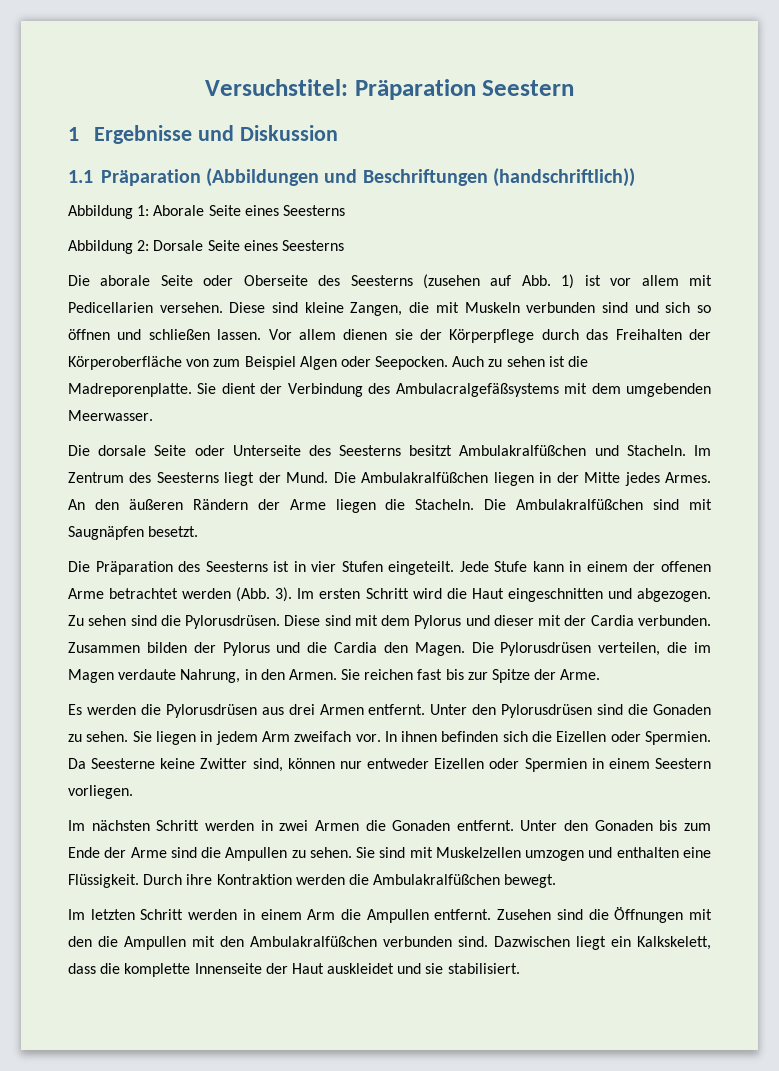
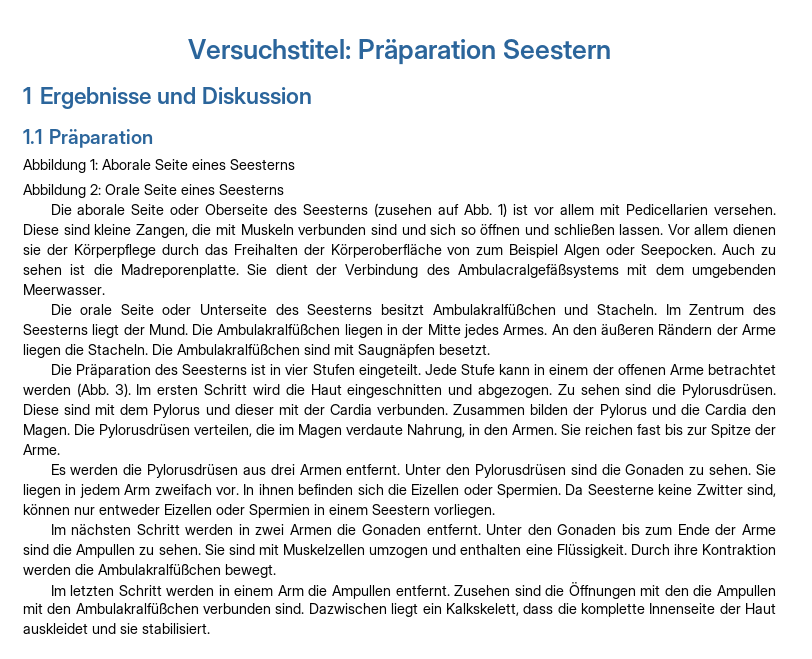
[206,168,635,187] (Abbildungen und Beschriftungen (handschriftlich)) -> (154, 138) none
[153,240,204,251] Dorsale -> [105,184,140,195] Orale
[98,445,147,456] dorsale -> [80,304,113,315] orale

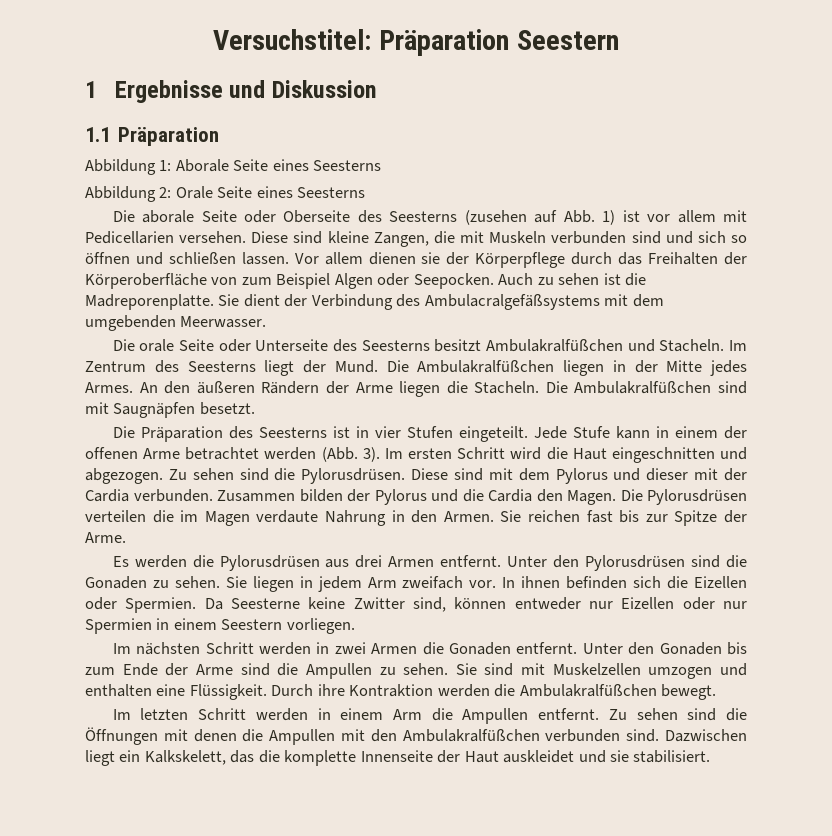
[194,424,252,437] verteilen, -> [85,510,146,522] verteilen
[407,424,465,438] Nahrung, -> [325,510,386,526] Nahrung
[74,504,245,515] nur entweder Eizellen oder -> [514,597,748,610] entweder nur Eizellen oder nur
[454,585,511,596] Zusehen -> [608,708,678,720] Zu sehen
[664,585,689,596] den -> [193,729,237,742] denen
[523,603,554,614] dass -> [230,750,255,763] das

